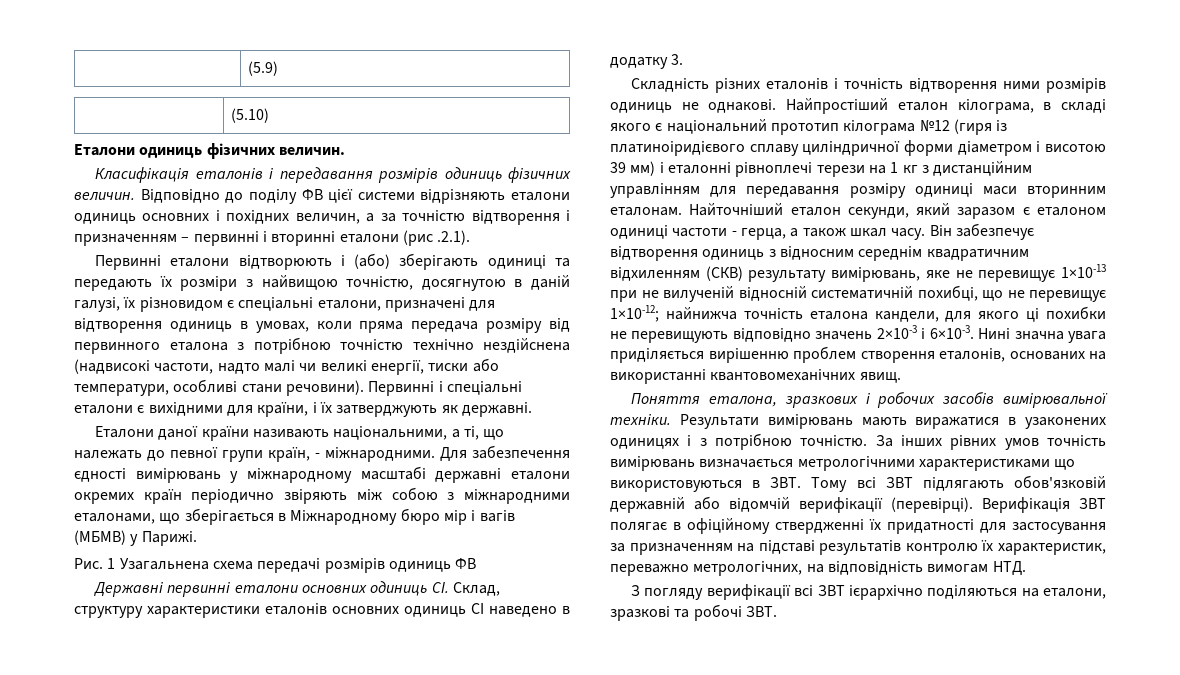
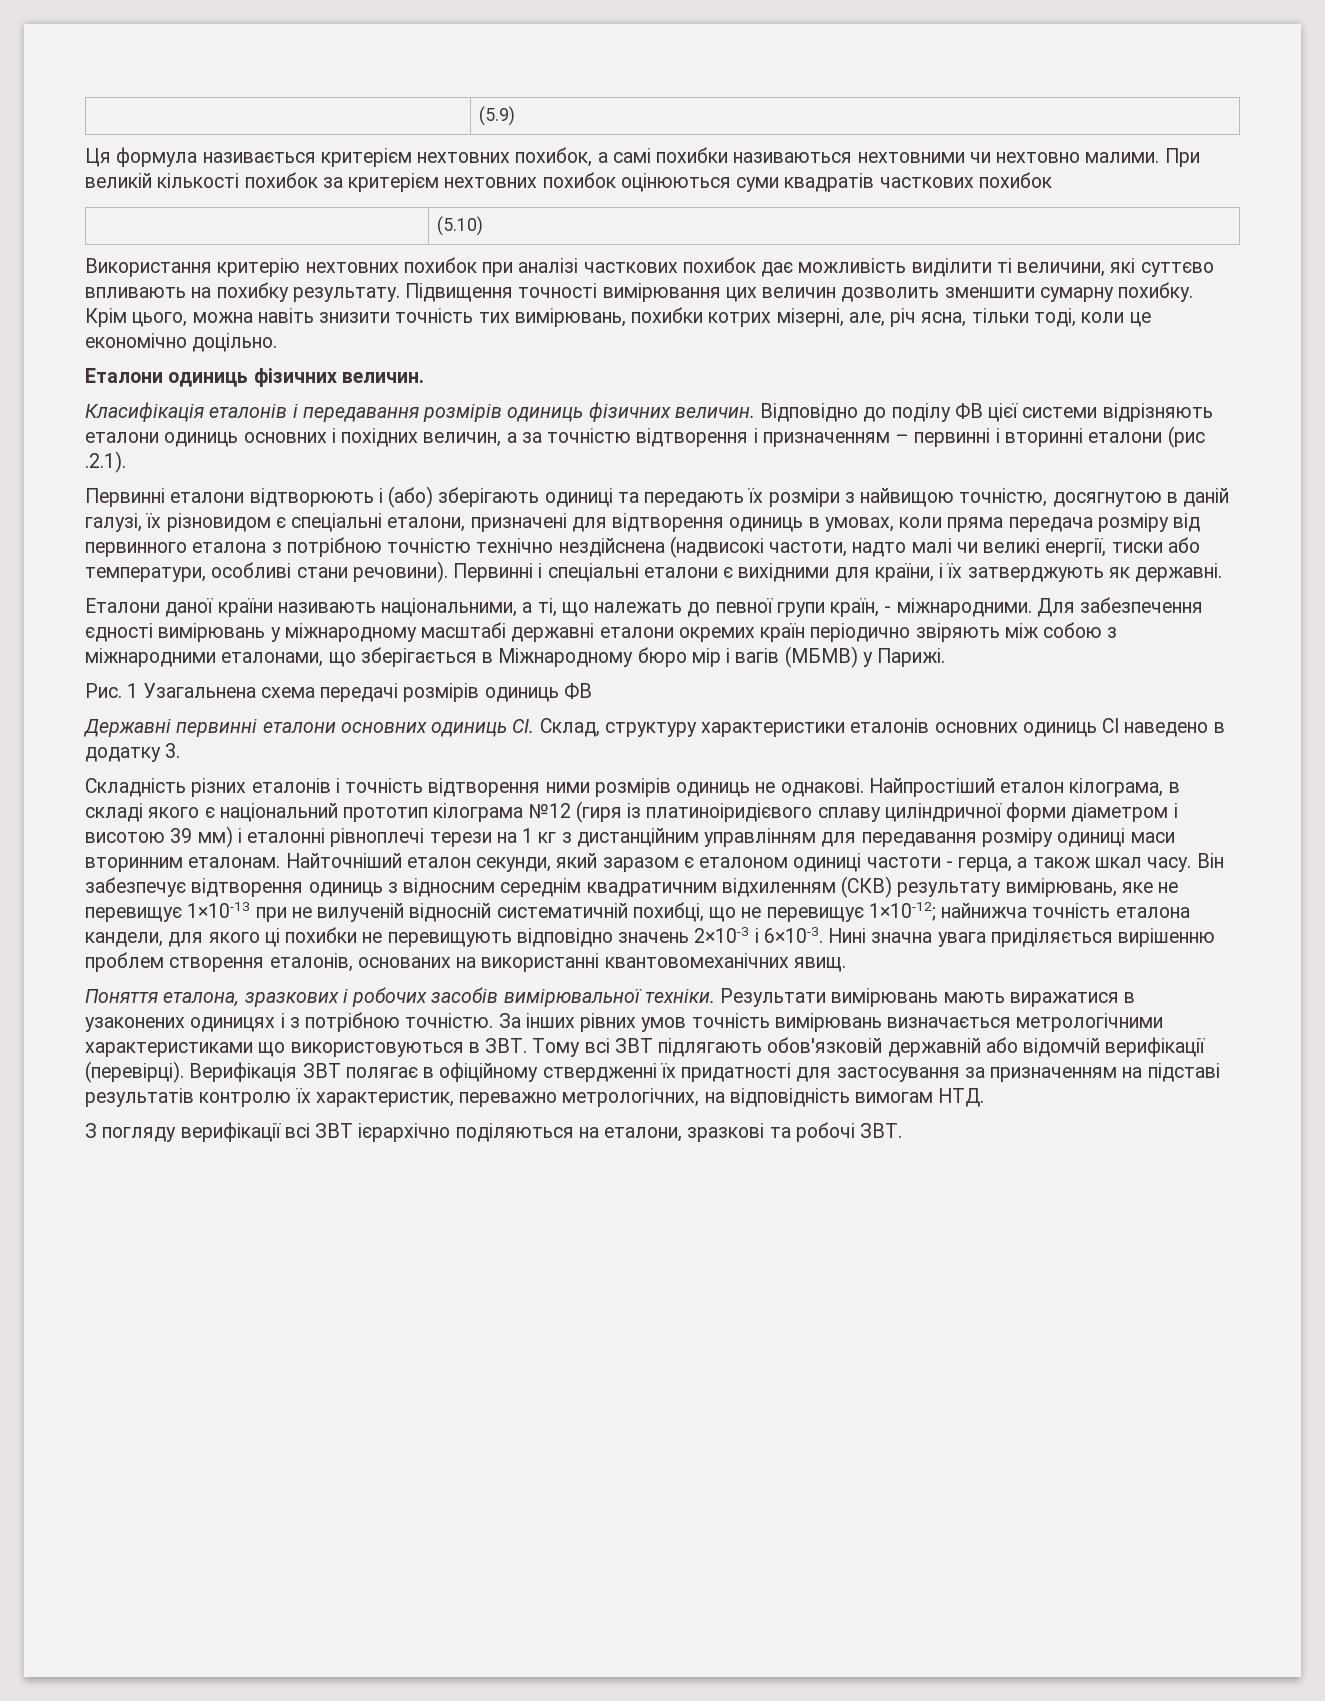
[230,108,269,123] // | (5.10) -> [85,147,1200,167] [85,172,1052,192] [436,216,483,236] [85,257,1214,277] [85,282,1194,302] [85,307,1151,327] [85,333,278,352] // Ця формула називається критерієм нехтовних похибок, а самі похибки називаються нехтовними чи нехтовно малими. При великій кількості похибок за критерієм нехтовних похибок оцінюються суми квадратів часткових похибок // | (5.10) // Використання критерію нехтовних похибок при аналізі часткових похибок дає можливість виділити ті величини, які суттєво впливають на похибку результату. Підвищення точності вимірювання цих величин дозволить зменшити сумарну похибку. Крім цього, можна навіть знизити точність тих вимірювань, похибки котрих мізерні, але, річ ясна, тільки тоді, коли це економічно доцільно.

